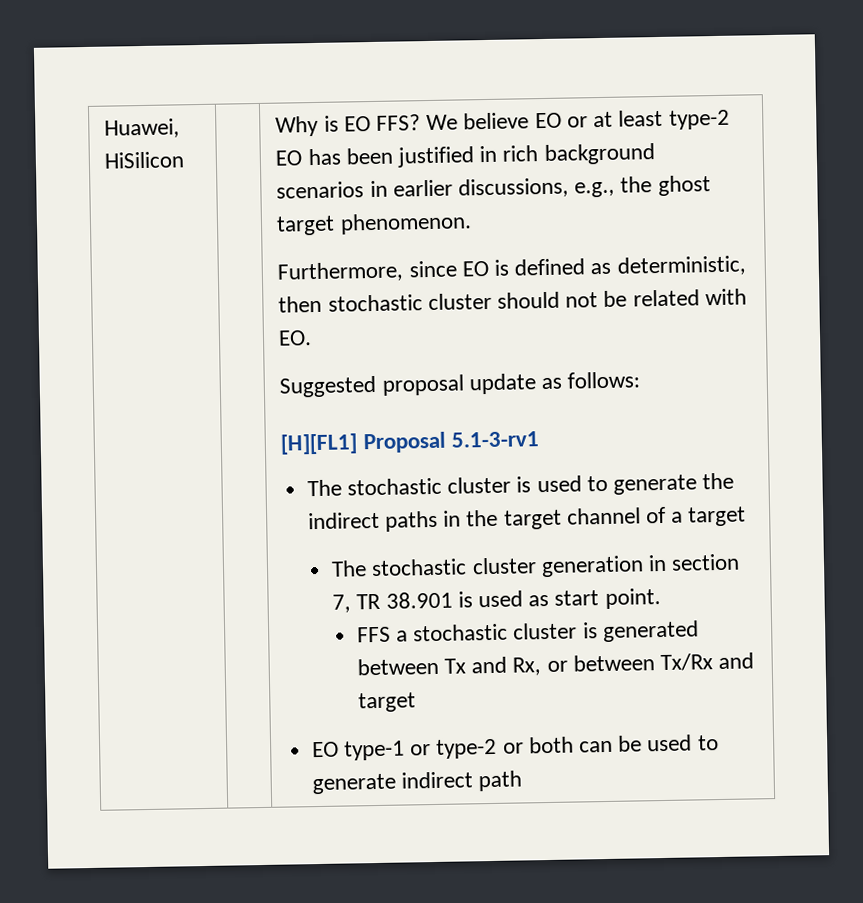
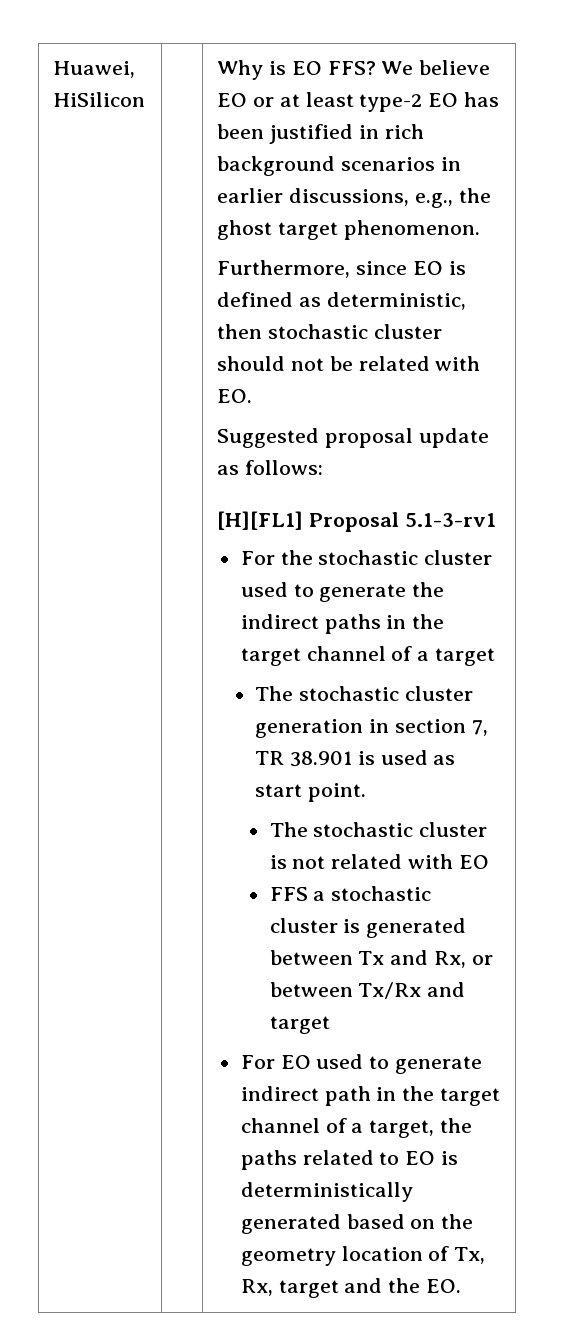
[306,476,532,497] The stochastic cluster is -> [240,550,493,565] For the stochastic cluster
(661, 598) none -> [269,822,488,837] [269,854,489,869] // The stochastic cluster is not related with EO
[311,735,643,761] EO type-1 or type-2 or both can be -> [240,1055,311,1069] For EO
(523, 781) none -> [376,1086,500,1106] [240,1118,472,1138] [240,1150,458,1170] [240,1182,413,1202] [240,1214,474,1234] [240,1246,486,1266] [240,1278,461,1298] in the target channel of a target, the paths related to EO is deterministically generated based on the geometry location of Tx, Rx, target and the EO.

